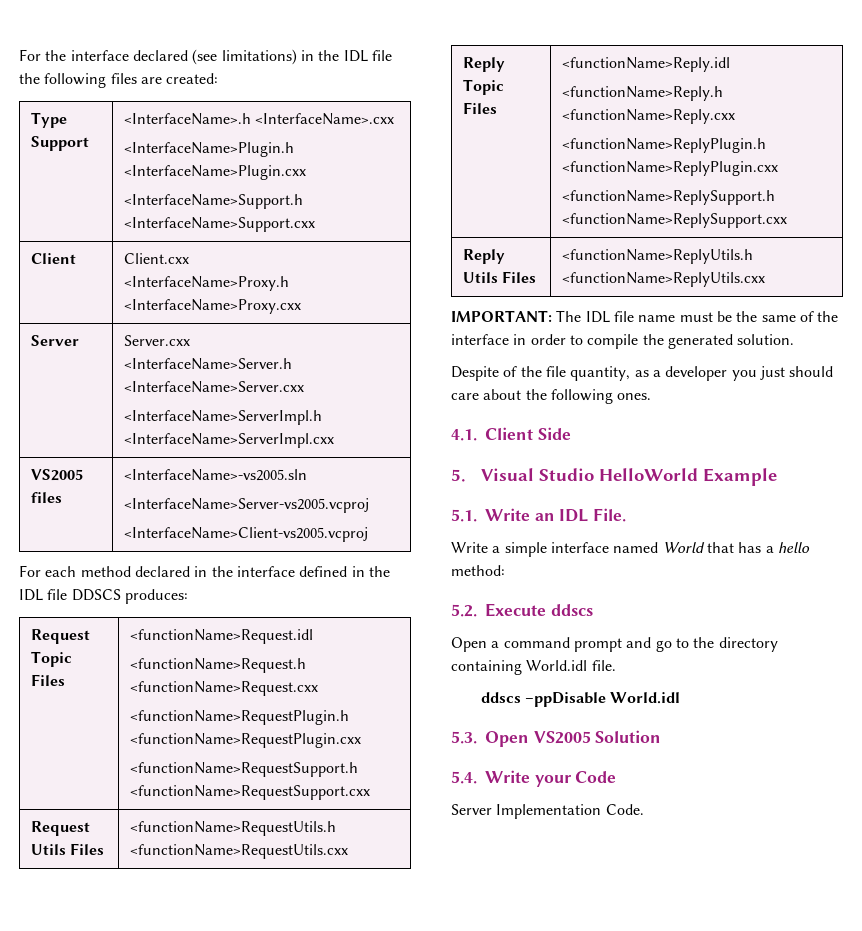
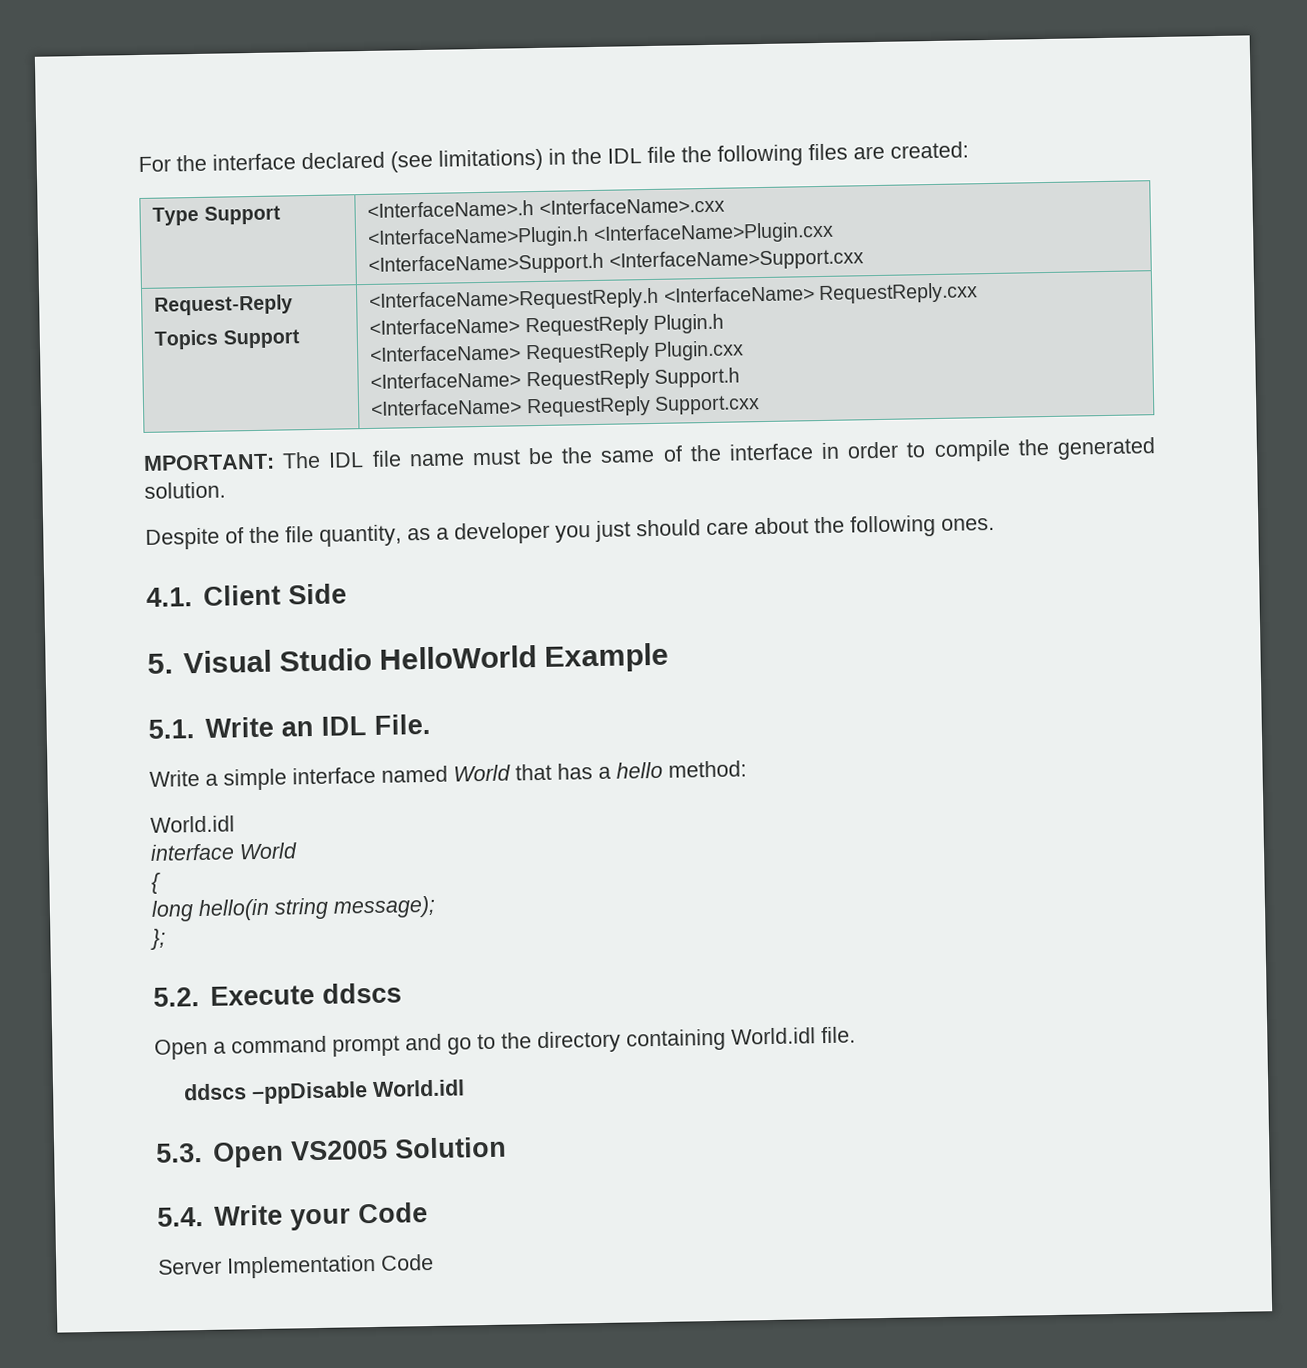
[31,253,77,264] [124,253,190,264] [124,276,290,291] [124,299,302,314] [31,335,80,346] [124,335,191,346] [124,358,293,370] [124,381,305,393] [124,410,323,425] [124,433,335,448] [31,469,84,481] [31,492,63,503] [124,469,308,481] [124,498,370,513] [124,527,369,542] [19,565,390,577] [19,589,188,604] [31,629,91,644] [31,651,73,667] [31,674,66,686] [130,629,314,644] [130,658,307,673] [130,681,319,696] [130,710,350,725] [130,733,362,748] [130,762,359,777] [130,785,371,800] [31,821,91,836] [31,843,105,855] [130,821,337,836] [130,844,349,859] [463,57,506,72] [463,79,505,95] [463,102,498,114] [562,57,731,72] [562,86,724,101] [562,109,736,124] [562,138,767,153] [562,161,779,176] [562,190,776,205] [562,213,788,228] [463,249,506,264] [463,271,537,283] [562,249,754,264] [562,272,766,287] [451,310,552,322] Client | Client.cxx // <InterfaceName>Proxy.h <InterfaceName>Proxy.cxx // Server | Server.cxx // <InterfaceName>Server.h <InterfaceName>Server.cxx // <InterfaceName>ServerImpl.h <InterfaceName>ServerImpl.cxx // VS2005 files | <InterfaceName>-vs2005.sln // <InterfaceName>Server-vs2005.vcproj // <InterfaceName>Client-vs2005.vcproj // For each method declared in the interface defined in the IDL file DDSCS produces: // Request Topic Files | <functionName>Request.idl // <functionName>Request.h <functionName>Request.cxx // <functionName>RequestPlugin.h <functionName>RequestPlugin.cxx // <functionName>RequestSupport.h <functionName>RequestSupport.cxx // Request Utils Files | <functionName>RequestUtils.h <functionName>RequestUtils.cxx // Reply Topic Files | <functionName>Reply.idl // <functionName>Reply.h <functionName>Reply.cxx // <functionName>ReplyPlugin.h <functionName>ReplyPlugin.cxx // <functionName>ReplySupport.h <functionName>ReplySupport.cxx // Reply Utils Files | <functionName>ReplyUtils.h <functionName>ReplyUtils.cxx // IMPORTANT: -> [154,294,294,316] [154,329,301,350] [369,282,978,312] [369,313,724,337] [370,340,744,364] [370,367,740,391] [370,395,760,418] [143,453,275,471] Request-Reply // Topics Support | <InterfaceName>RequestReply.h <InterfaceName> RequestReply.cxx // <InterfaceName> RequestReply Plugin.h // <InterfaceName> RequestReply Plugin.cxx // <InterfaceName> RequestReply Support.h // <InterfaceName> RequestReply Support.cxx // MPORTANT:
(505, 570) none -> [150,815,235,833] [150,842,298,861] [151,872,161,894] [151,895,436,922] [150,928,166,950] // World.idl // interface World // { // long hello(in string message); // };
[605,804,644,815] Code. -> [381,1253,434,1271] Code

